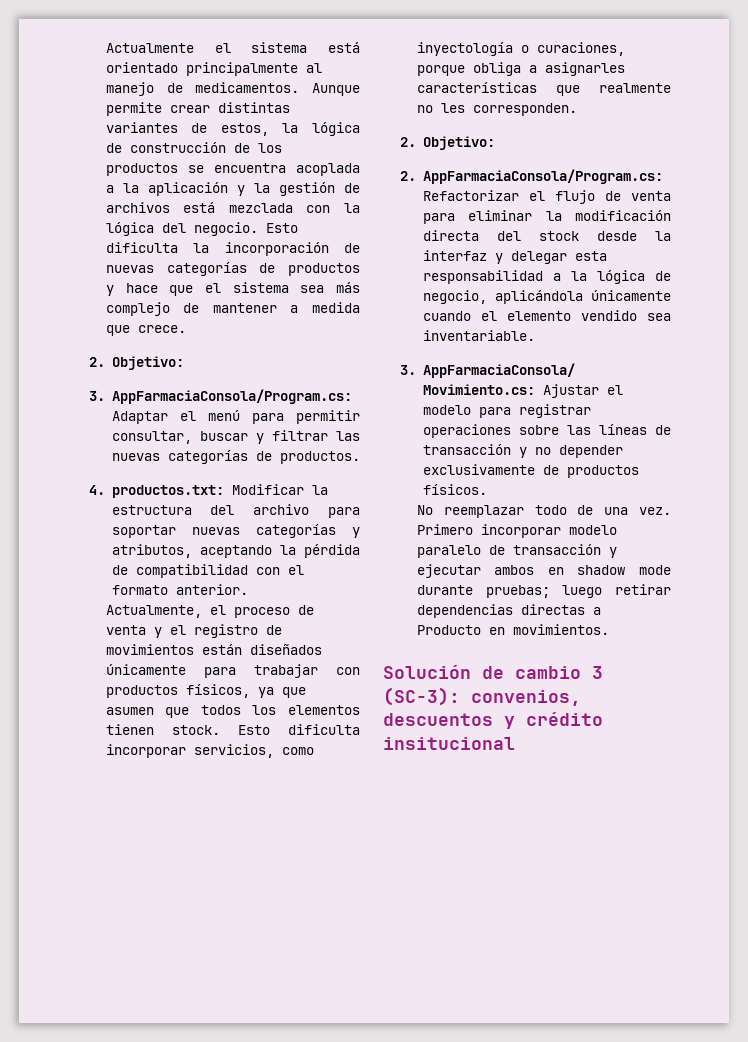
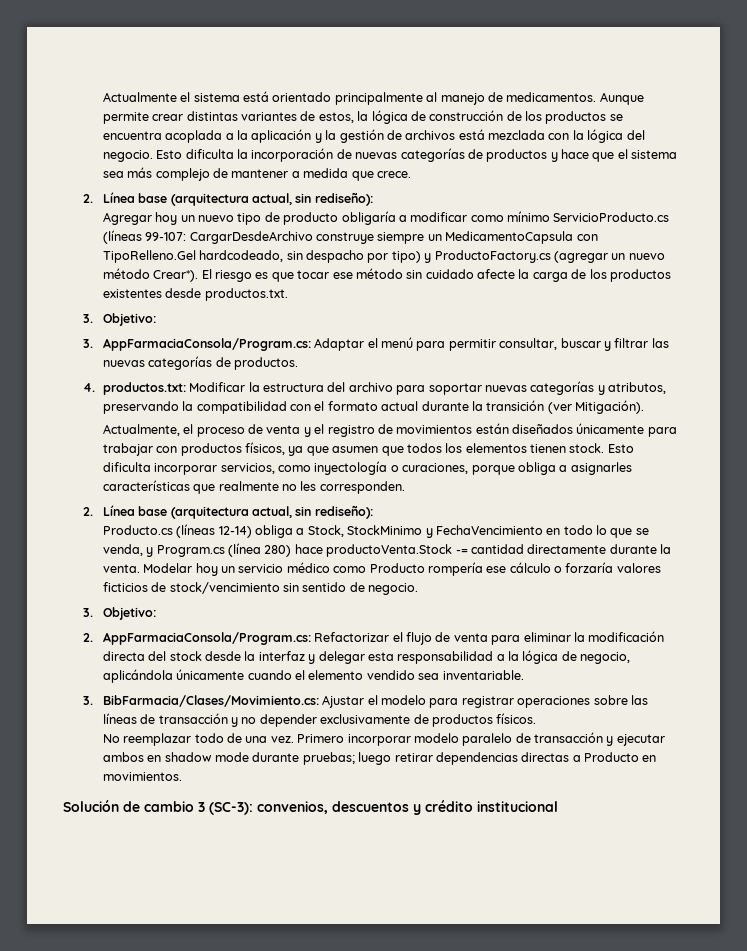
(105, 362) none -> [102,192,373,206] [102,211,670,225] [102,230,598,244] [102,250,665,263] [102,268,671,282] [102,288,288,301] [82,314,93,323] Línea base (arquitectura actual, sin rediseño): // Agregar hoy un nuevo tipo de producto obligaría a modificar como mínimo ServicioProducto.cs (líneas 99-107: CargarDesdeArchivo construye siempre un MedicamentoCapsula con TipoRelleno.Gel hardcodeado, sin despacho por tipo) y ProductoFactory.cs (agregar un nuevo método Crear*). El riesgo es que tocar ese método sin cuidado afecte la carga de los productos existentes desde productos.txt. // 3.
[199,544,360,558] [111,564,304,578] [111,584,248,595] aceptando la pérdida de compatibilidad con el formato anterior. -> [102,400,645,414] preservando la compatibilidad con el formato actual durante la transición (ver Mitigación).
(416, 142) none -> [102,505,373,519] [102,524,649,538] [102,543,672,557] [102,562,661,576] [102,582,419,595] [82,608,93,617] Línea base (arquitectura actual, sin rediseño): // Producto.cs (líneas 12-14) obliga a Stock, StockMinimo y FechaVencimiento en todo lo que se venda, y Program.cs (línea 280) hace productoVenta.Stock -= cantidad directamente durante la venta. Modelar hoy un servicio médico como Producto rompería ese cálculo o forzaría valores ficticios de stock/vencimiento sin sentido de negocio. // 3.
[422,363,575,378] [422,384,535,395] AppFarmaciaConsola/ Movimiento.cs: -> [102,695,319,707] BibFarmacia/Clases/Movimiento.cs:
[383,737,515,750] insitucional -> [477,801,558,812] institucional

